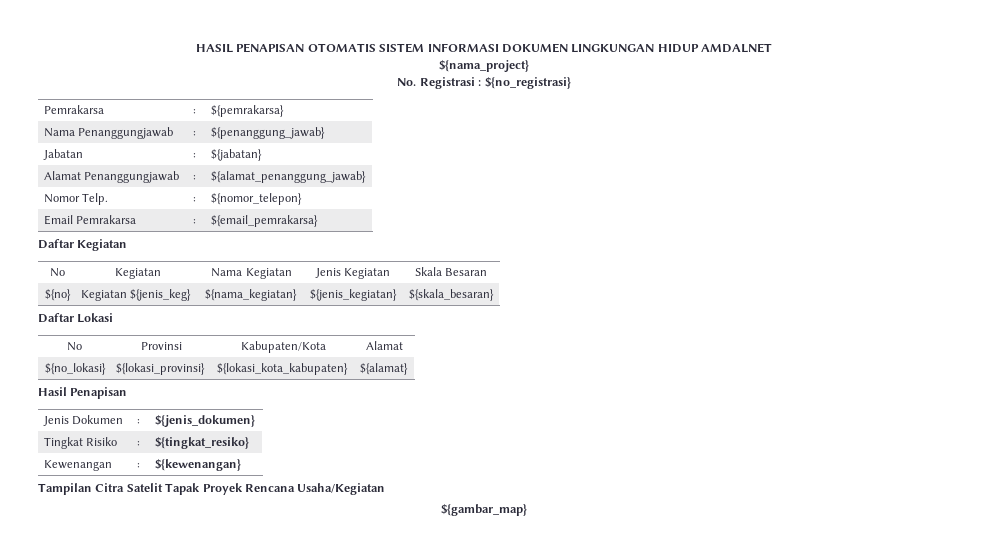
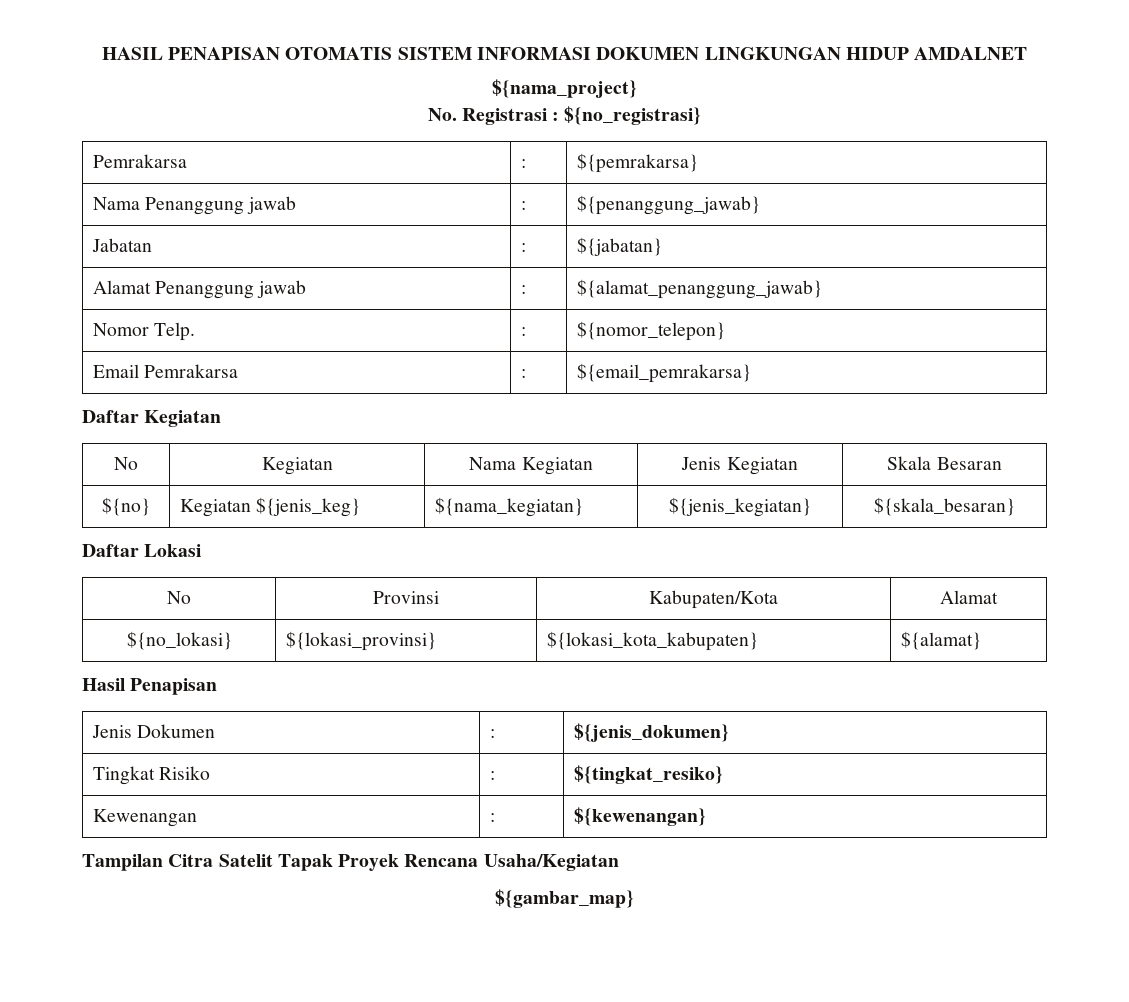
[78,127,174,139] Penanggungjawab -> [144,196,297,215] Penanggung jawab
[84,171,180,183] Penanggungjawab -> [154,280,307,299] Penanggung jawab

